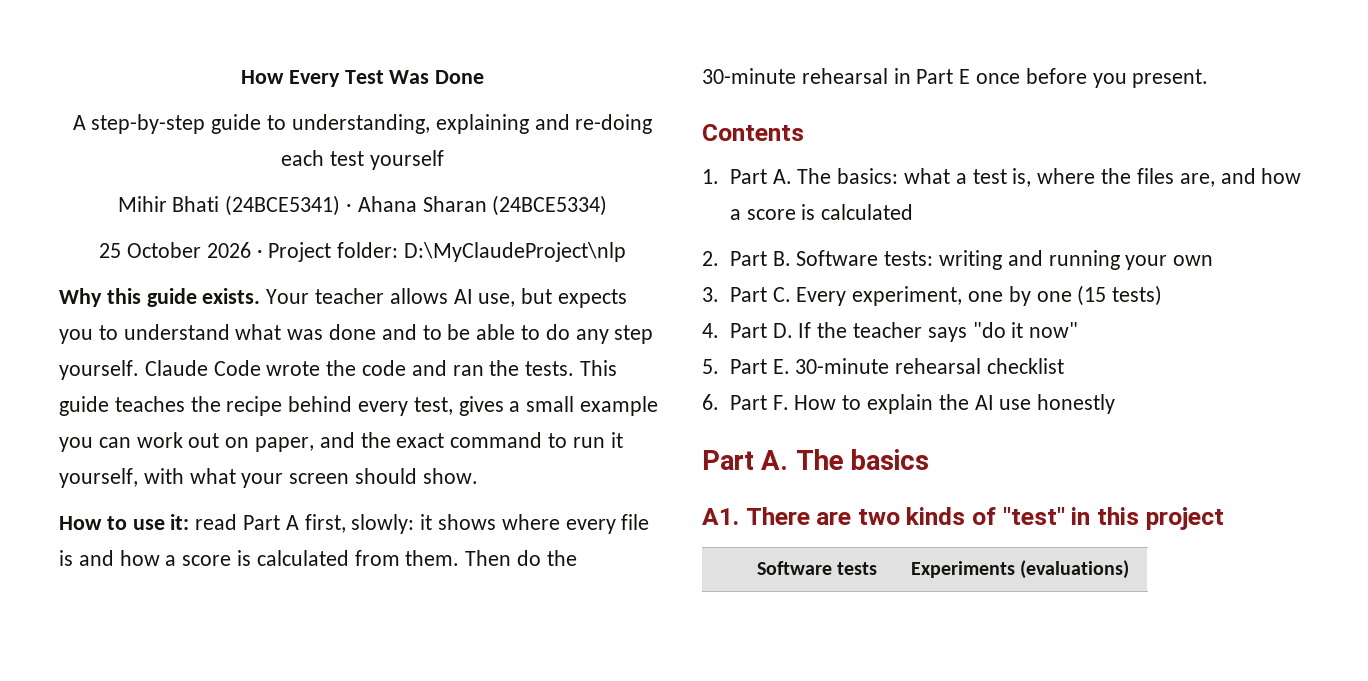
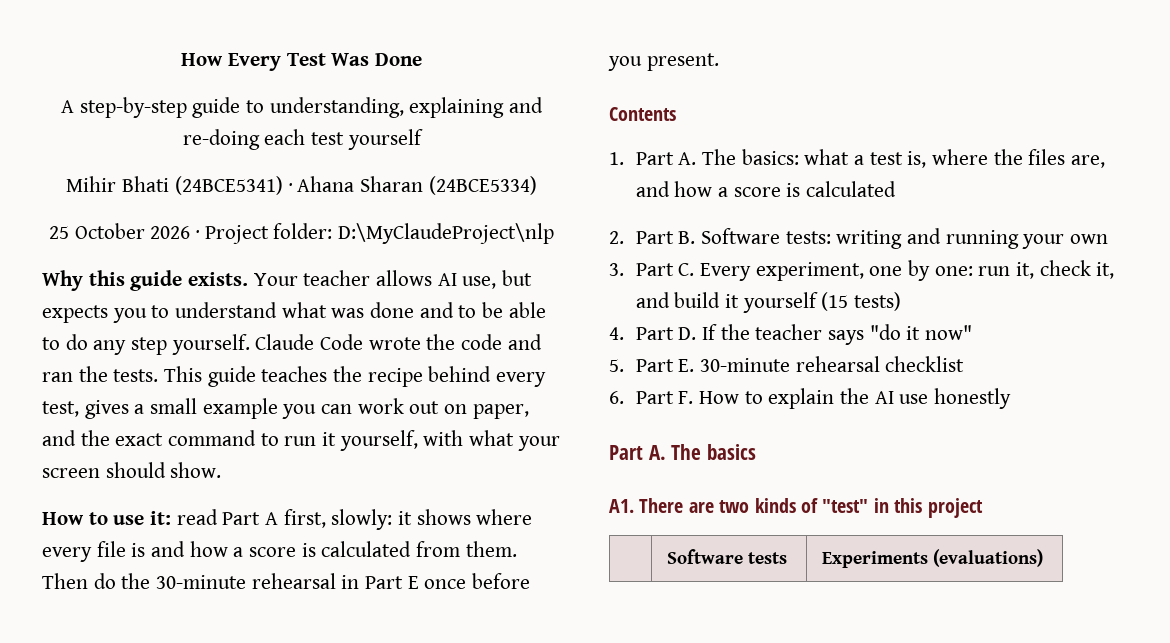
[1036,291,1072,302] one -> [934,260,1115,279] [635,292,818,313] one: run it, check it, and build it yourself

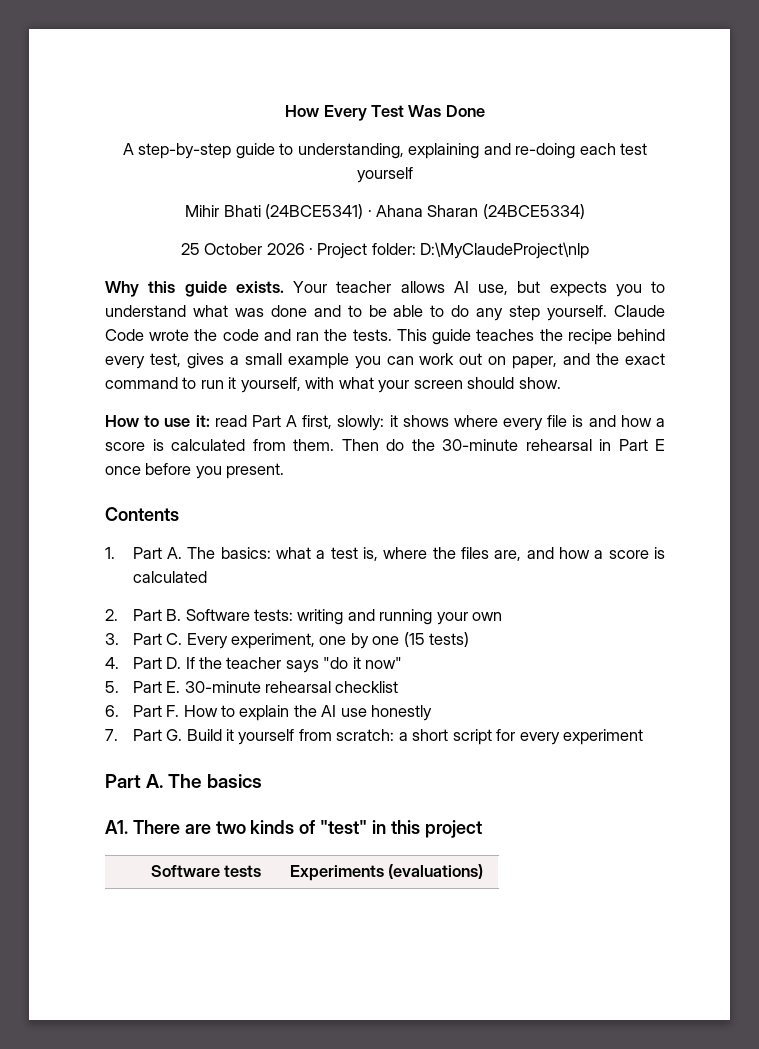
[934,260,1115,279] [635,292,818,313] one: run it, check it, and build it yourself -> [372,636,400,645] one
(1012, 398) none -> [105,729,644,745] // 7. Part G. Build it yourself from scratch: a short script for every experiment

